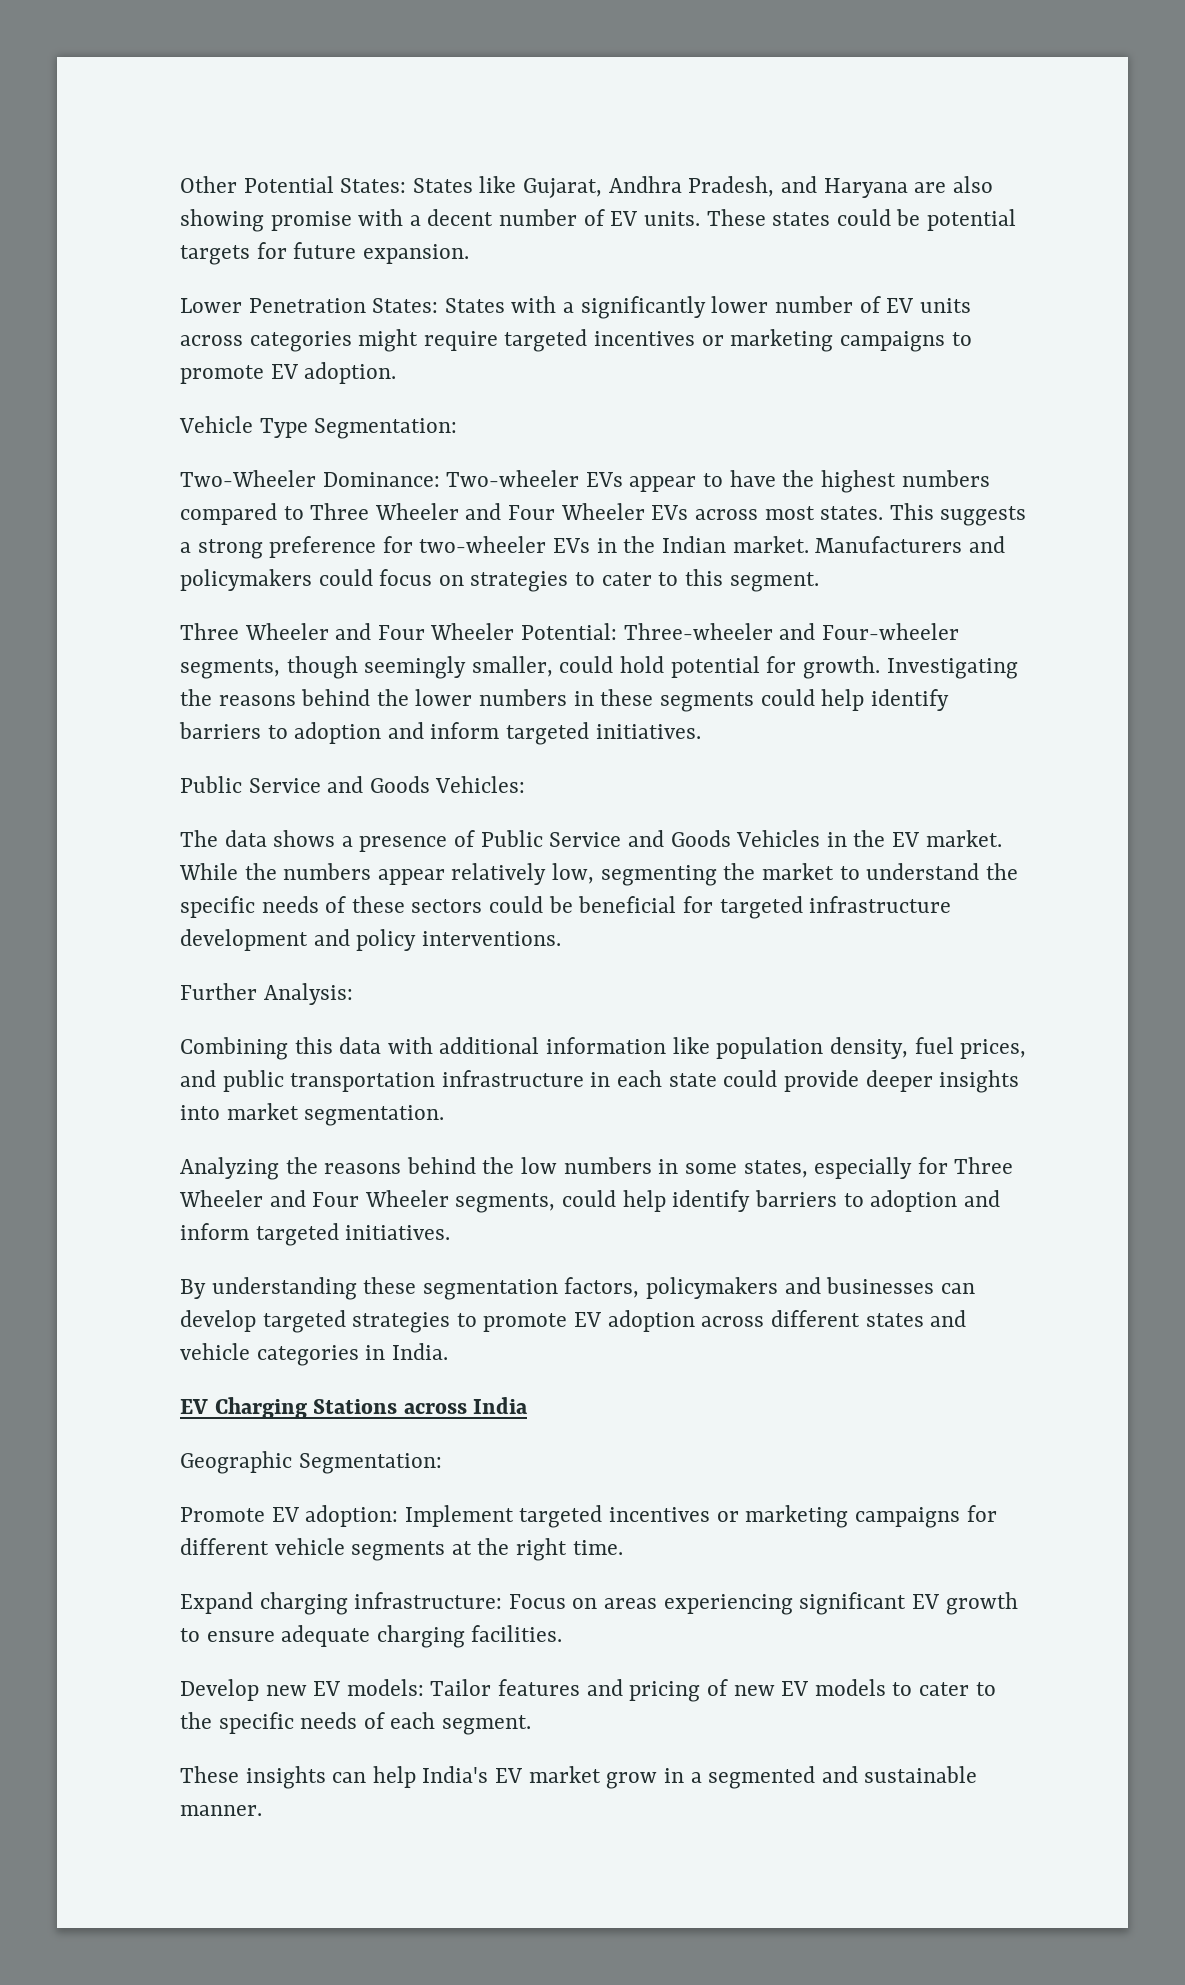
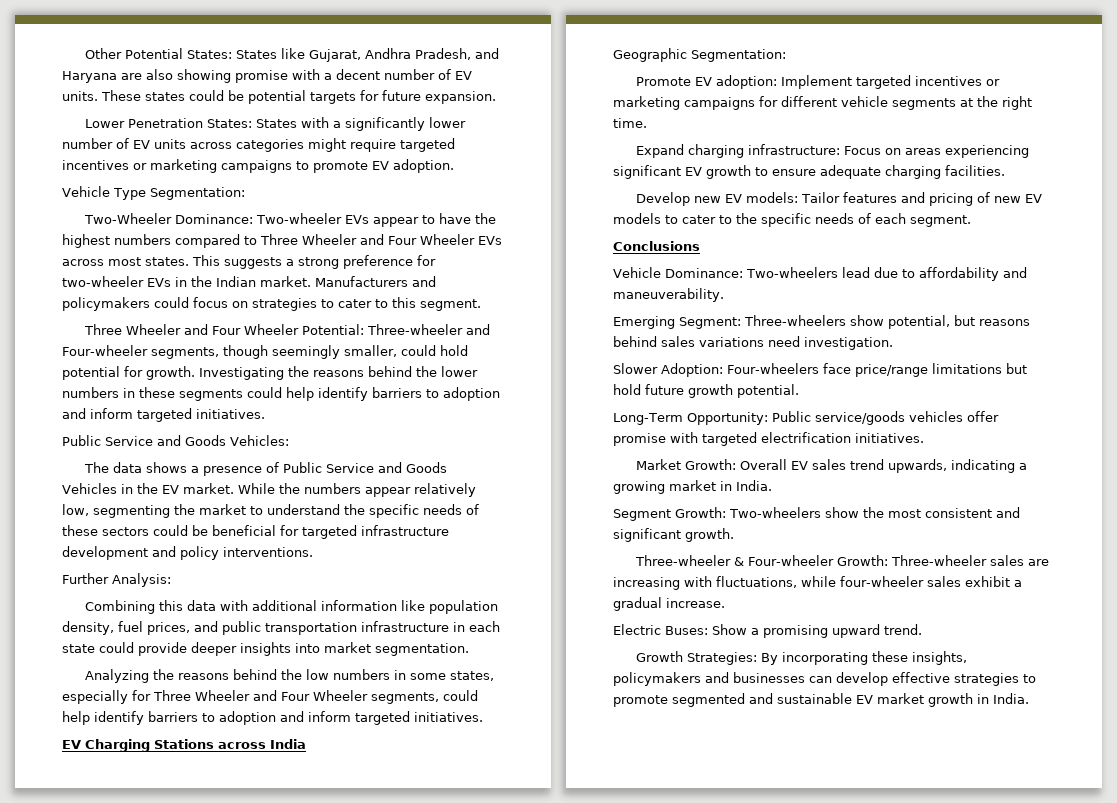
[180,1277,975,1300] [180,1310,967,1333] [180,1343,448,1366] // By understanding these segmentation factors, policymakers and businesses can develop targeted strategies to promote EV adoption across different states and vehicle categories in India. -> (483, 717) none
[180,1766,978,1789] [180,1805,262,1816] These insights can help India's EV market grow in a segmented and sustainable manner. -> [613,241,700,251] [613,267,1027,281] [613,288,724,302] [613,315,1030,329] [613,336,893,350] [613,363,1027,377] [613,384,799,398] [613,411,999,425] [613,432,924,446] [636,459,1028,473] [613,480,772,494] [613,507,1020,521] [613,528,734,542] [635,555,1050,566] [613,576,1022,590] [613,597,725,611] [613,624,922,638] [636,651,968,665] [613,672,1036,686] [613,693,1029,707] Conclusions // Vehicle Dominance: Two-wheelers lead due to affordability and maneuverability. // Emerging Segment: Three-wheelers show potential, but reasons behind sales variations need investigation. // Slower Adoption: Four-wheelers face price/range limitations but hold future growth potential. // Long-Term Opportunity: Public service/goods vehicles offer promise with targeted electrification initiatives. // Market Growth: Overall EV sales trend upwards, indicating a growing market in India. // Segment Growth: Two-wheelers show the most consistent and significant growth. // Three-wheeler & Four-wheeler Growth: Three-wheeler sales are increasing with fluctuations, while four-wheeler sales exhibit a gradual increase. // Electric Buses: Show a promising upward trend. // Growth Strategies: By incorporating these insights, policymakers and businesses can develop effective strategies to promote segmented and sustainable EV market growth in India.

